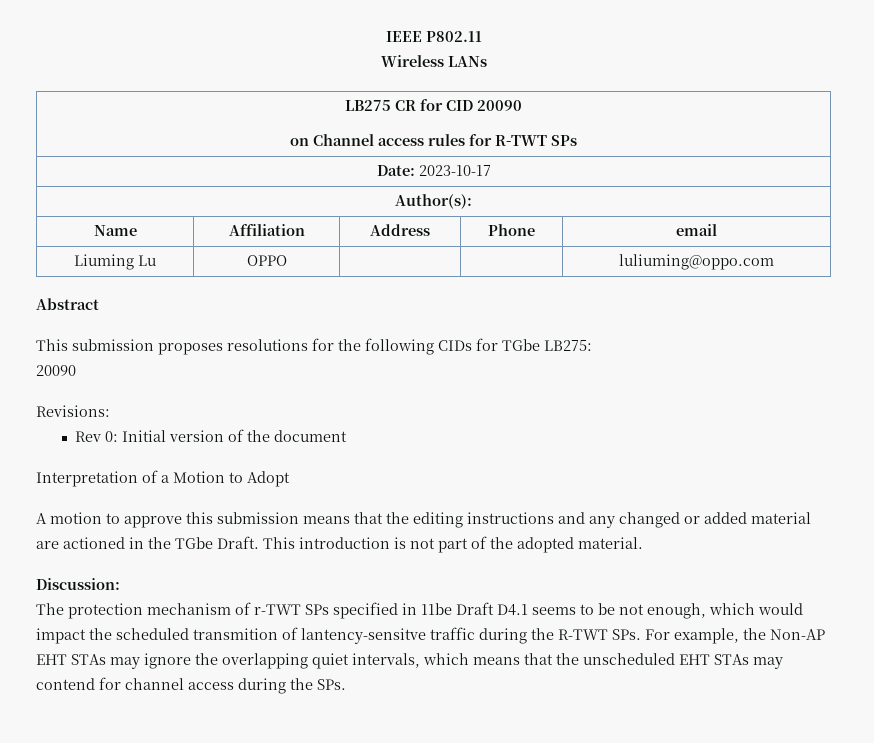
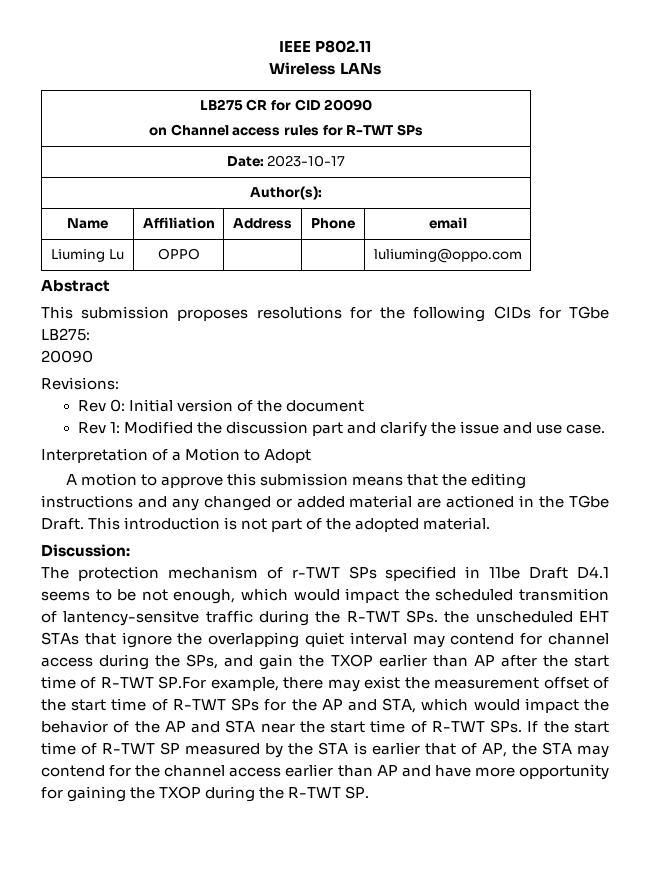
(348, 436) none -> [77,421,606,437] // Rev 1: Modified the discussion part and clarify the issue and use case.
[645,628,825,644] [36,654,140,669] For example, the Non-AP EHT STAs may -> [444,611,609,623] [41,632,116,645] the unscheduled EHT STAs that
[352,653,749,668] intervals, which means that the unscheduled EHT STAs -> [349,632,407,645] interval
[317,679,346,690] SPs. -> [186,654,610,670] [41,676,609,692] [41,698,610,713] [41,720,609,733] [41,742,609,758] [41,764,610,780] [41,786,370,802] SPs, and gain the TXOP earlier than AP after the start time of R-TWT SP.For example, there may exist the measurement offset of the start time of R-TWT SPs for the AP and STA, which would impact the behavior of the AP and STA near the start time of R-TWT SPs. If the start time of R-TWT SP measured by the STA is earlier that of AP, the STA may contend for the channel access earlier than AP and have more opportunity for gaining the TXOP during the R-TWT SP.

